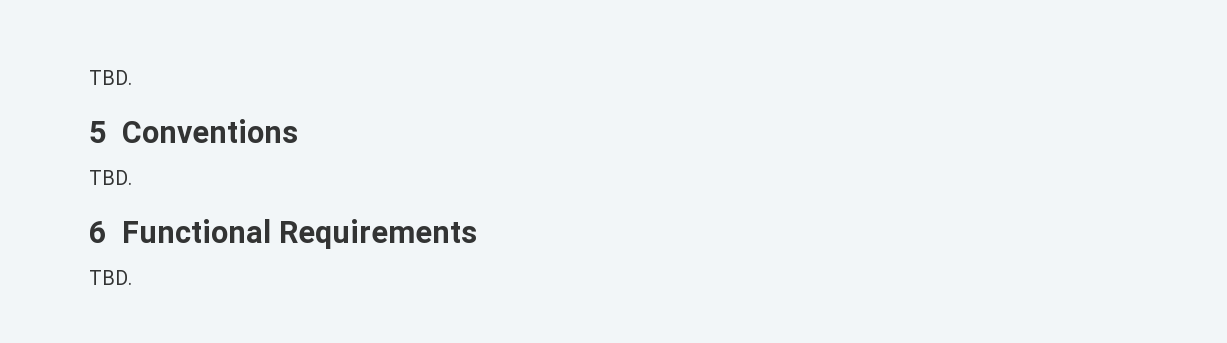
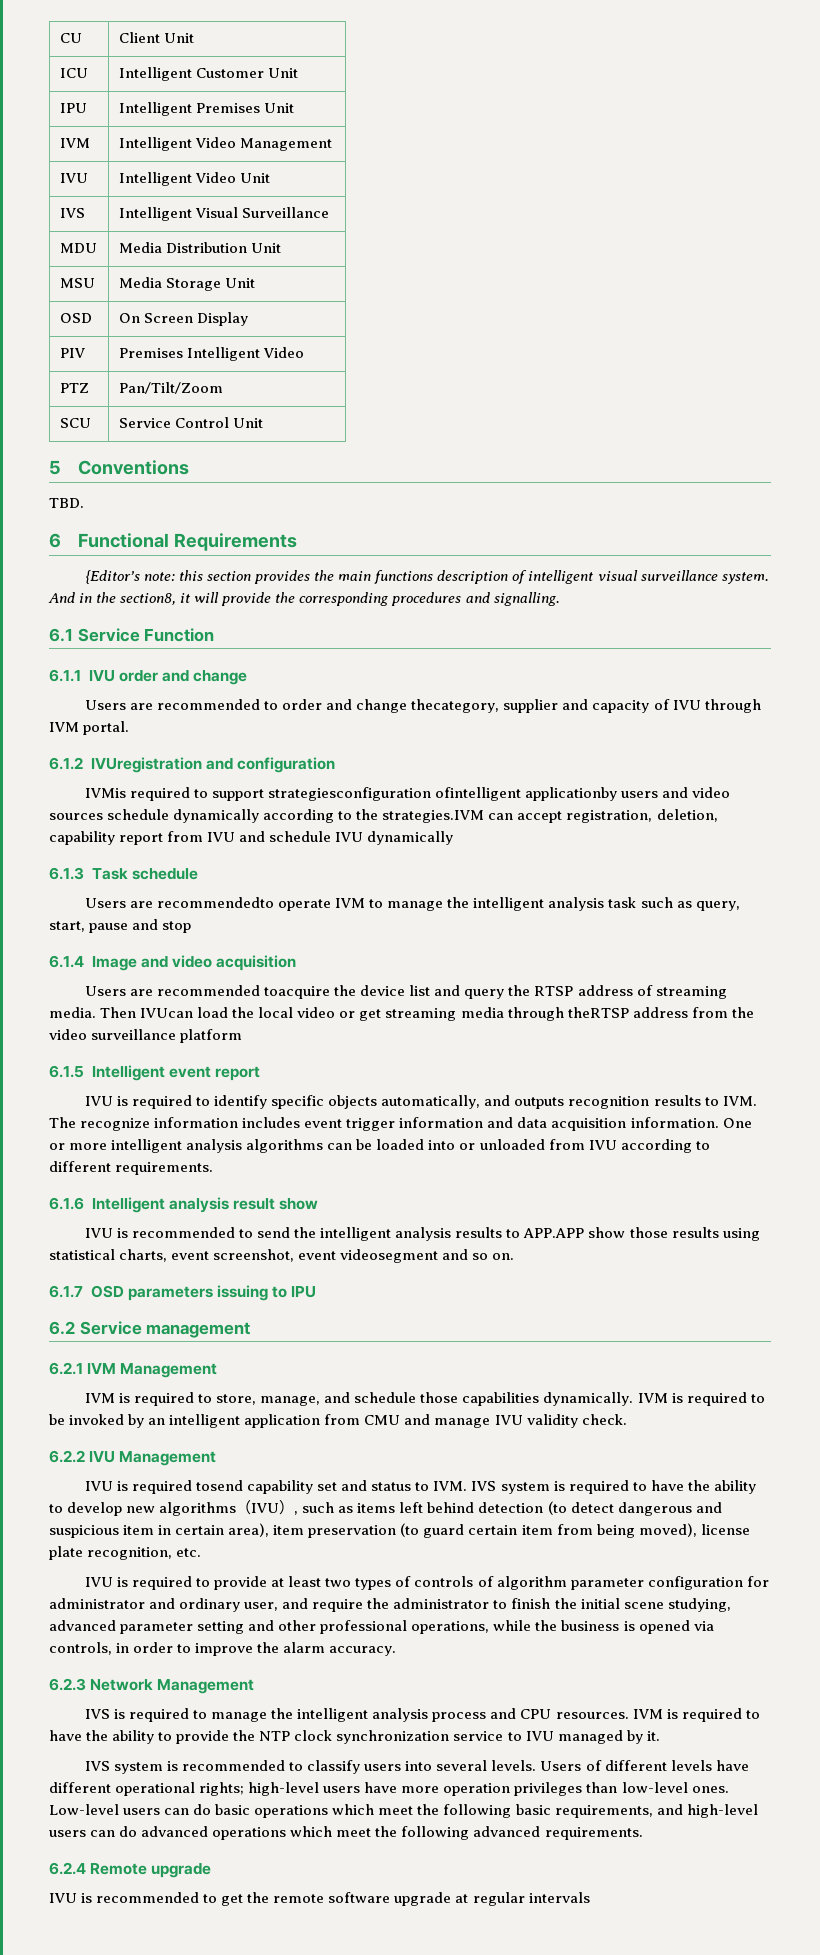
[89,70,132,85] TBD. -> [59,33,82,43] [118,32,194,43] [59,68,88,78] [118,67,298,81] [59,103,87,113] [118,102,294,116] [59,138,90,148] [118,137,332,151] [59,173,88,183] [118,172,270,186] [59,208,85,218] [118,207,329,221] [59,243,97,253] [118,242,281,253] [59,278,95,288] [118,277,255,291] [59,313,92,323] [118,312,248,326] [59,348,85,358] [118,347,304,361] [59,383,89,393] [118,382,223,394] [59,418,91,428] [118,417,263,428] CU | Client Unit // ICU | Intelligent Customer Unit // IPU | Intelligent Premises Unit // IVM | Intelligent Video Management // IVU | Intelligent Video Unit // IVS | Intelligent Visual Surveillance // MDU | Media Distribution Unit // MSU | Media Storage Unit // OSD | On Screen Display // PIV | Premises Intelligent Video // PTZ | Pan/Tilt/Zoom // SCU | Service Control Unit
[89,270,132,285] TBD. -> [84,570,769,584] [48,592,560,606] [49,628,215,642] [49,669,248,685] [84,699,761,713] [49,721,130,735] [49,757,335,773] [84,787,731,801] [49,809,718,823] [49,831,454,845] [49,867,198,880] [84,897,740,911] [49,919,192,933] [49,955,297,971] [84,985,727,999] [49,1007,754,1021] [49,1029,243,1043] [49,1065,260,1081] [84,1095,757,1109] [49,1117,752,1131] [49,1139,710,1153] [49,1161,214,1175] [49,1197,319,1213] [84,1227,760,1241] [49,1249,515,1263] [49,1285,317,1301] [49,1321,251,1338] [49,1362,218,1378] [84,1392,765,1406] [49,1414,627,1428] [49,1450,217,1466] [84,1480,756,1494] [49,1500,722,1516] [49,1523,750,1538] [49,1546,202,1560] [84,1576,769,1590] [49,1598,731,1612] [49,1620,714,1634] [49,1642,397,1656] [49,1678,255,1694] [84,1708,760,1722] [49,1730,660,1744] [84,1760,749,1774] [49,1782,729,1796] [49,1804,758,1818] [49,1826,643,1840] [49,1862,212,1878] [49,1892,590,1906] {Editor’s note: this section provides the main functions description of intelligent visual surveillance system. And in the section8, it will provide the corresponding procedures and signalling. // 6.1 Service Function // 6.1.1 IVU order and change // Users are recommended to order and change thecategory, supplier and capacity of IVU through IVM portal. // 6.1.2 IVUregistration and configuration // IVMis required to support strategiesconfiguration ofintelligent applicationby users and video sources schedule dynamically according to the strategies.IVM can accept registration, deletion, capability report from IVU and schedule IVU dynamically // 6.1.3 Task schedule // Users are recommendedto operate IVM to manage the intelligent analysis task such as query, start, pause and stop // 6.1.4 Image and video acquisition // Users are recommended toacquire the device list and query the RTSP address of streaming media. Then IVUcan load the local video or get streaming media through theRTSP address from the video surveillance platform // 6.1.5 Intelligent event report // IVU is required to identify specific objects automatically, and outputs recognition results to IVM. The recognize information includes event trigger information and data acquisition information. One or more intelligent analysis algorithms can be loaded into or unloaded from IVU according to different requirements. // 6.1.6 Intelligent analysis result show // IVU is recommended to send the intelligent analysis results to APP.APP show those results using statistical charts, event screenshot, event videosegment and so on. // 6.1.7 OSD parameters issuing to IPU // 6.2 Service management // 6.2.1 IVM Management // IVM is required to store, manage, and schedule those capabilities dynamically. IVM is required to be invoked by an intelligent application from CMU and manage IVU validity check. // 6.2.2 IVU Management // IVU is required tosend capability set and status to IVM. IVS system is required to have the ability to develop new algorithms（IVU）, such as items left behind detection (to detect dangerous and suspicious item in certain area), item preservation (to guard certain item from being moved), license plate recognition, etc. // IVU is required to provide at least two types of controls of algorithm parameter configuration for administrator and ordinary user, and require the administrator to finish the initial scene studying, advanced parameter setting and other professional operations, while the business is opened via controls, in order to improve the alarm accuracy. // 6.2.3 Network Management // IVS is required to manage the intelligent analysis process and CPU resources. IVM is required to have the ability to provide the NTP clock synchronization service to IVU managed by it. // IVS system is recommended to classify users into several levels. Users of different levels have different operational rights; high-level users have more operation privileges than low-level ones. Low-level users can do basic operations which meet the following basic requirements, and high-level users can do advanced operations which meet the following advanced requirements. // 6.2.4 Remote upgrade // IVU is recommended to get the remote software upgrade at regular intervals

